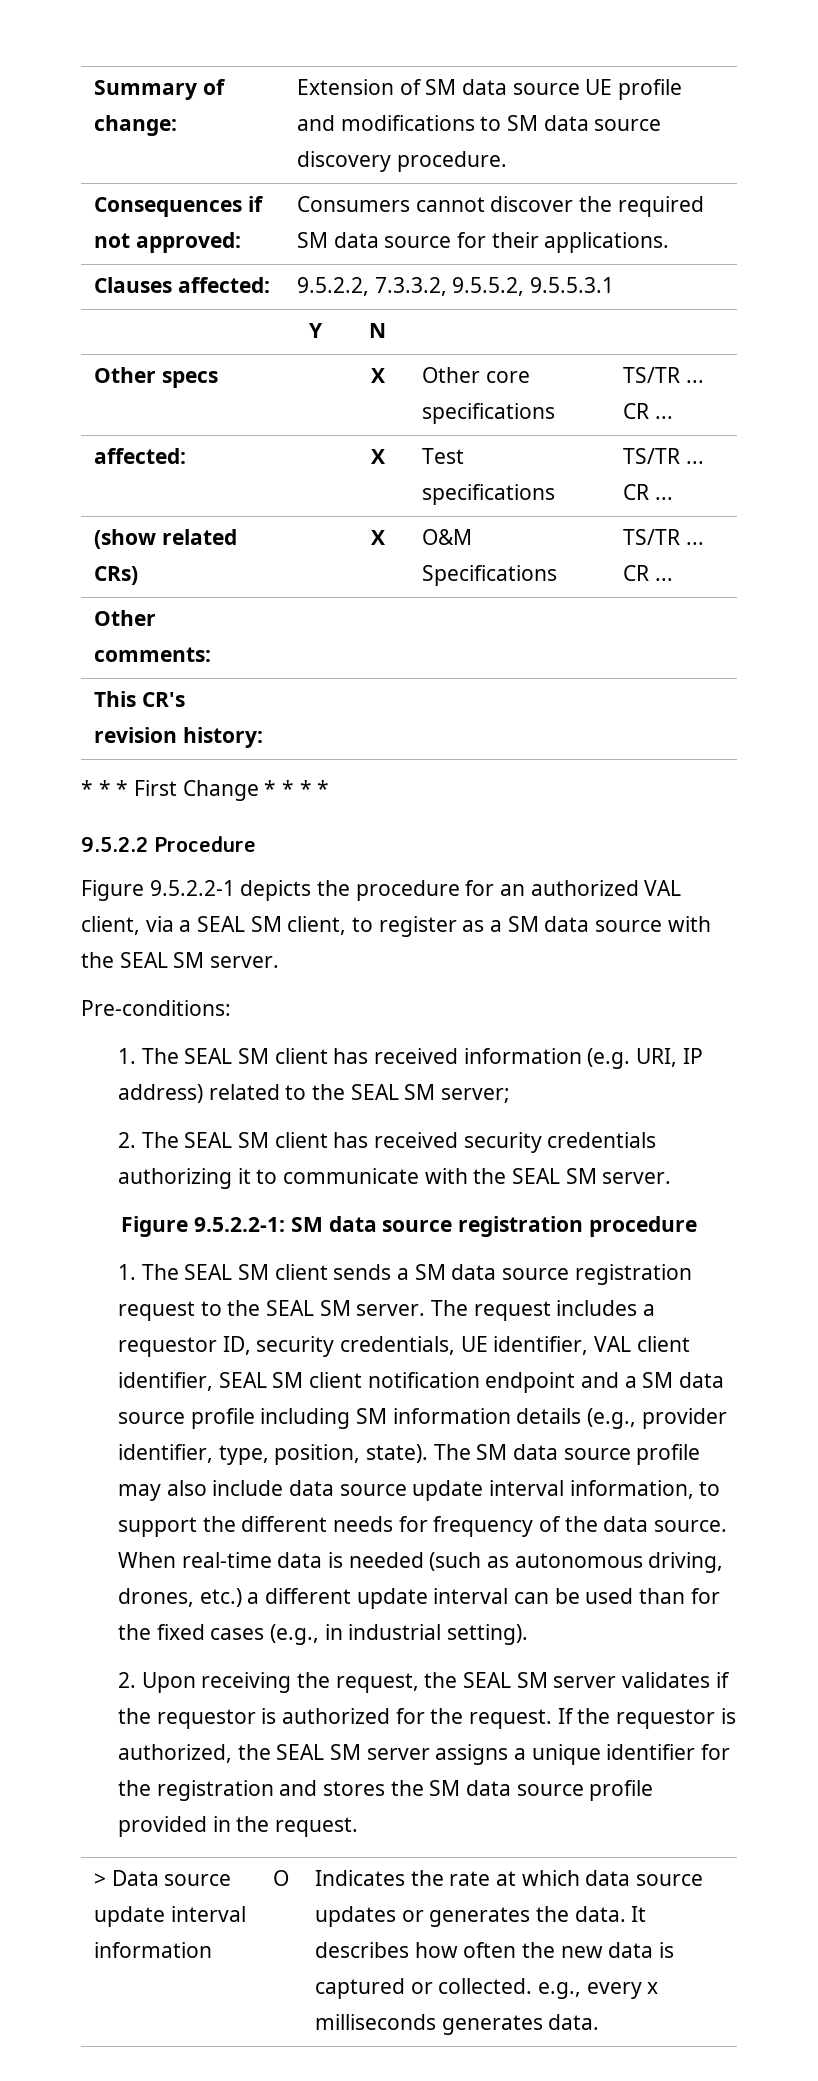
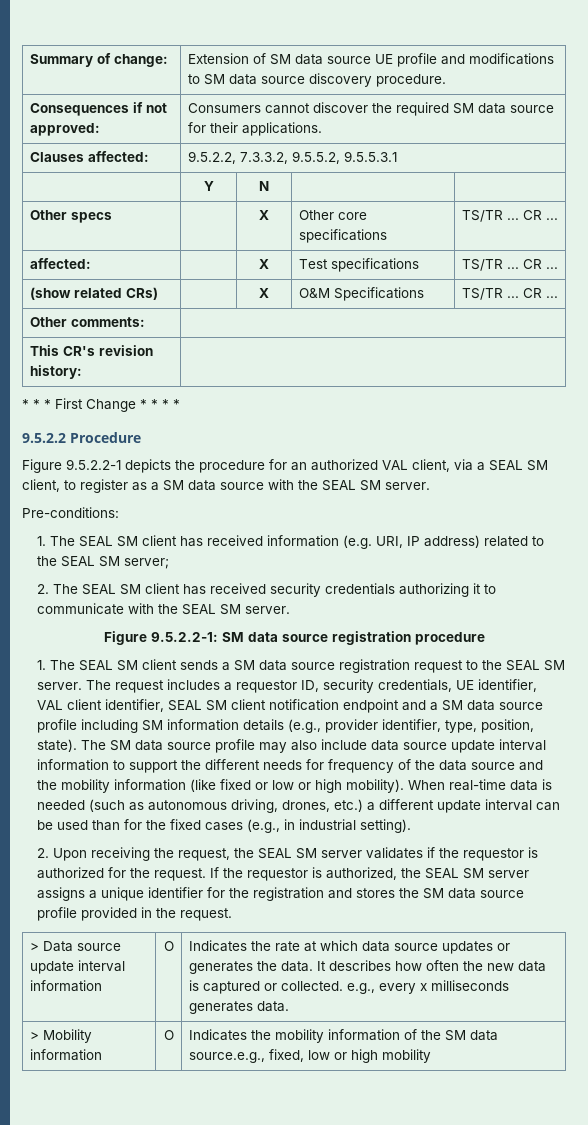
[569,1480,694,1499] information, -> [37,759,110,771] information
[654,1520,728,1532] source. -> [471,760,544,771] [37,779,405,793] source and the mobility information (like fixed or low or high mobility).
(600, 2022) none -> [29,1029,92,1043] [29,1049,102,1061] [163,1030,174,1040] [188,1029,498,1043] [188,1049,431,1063] // > Mobility information | O | Indicates the mobility information of the SM data source.e.g., fixed, low or high mobility

